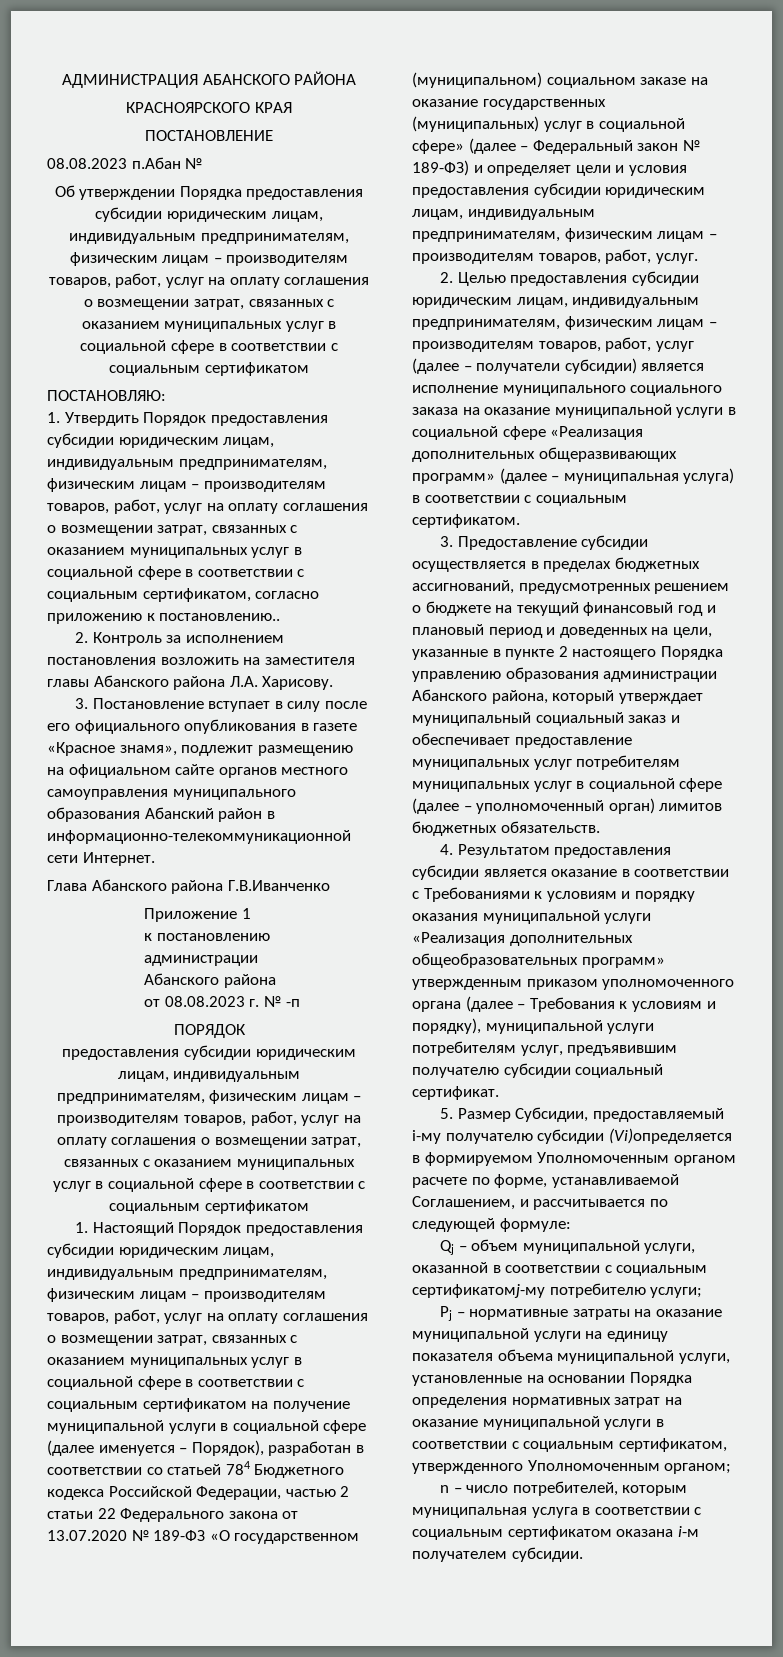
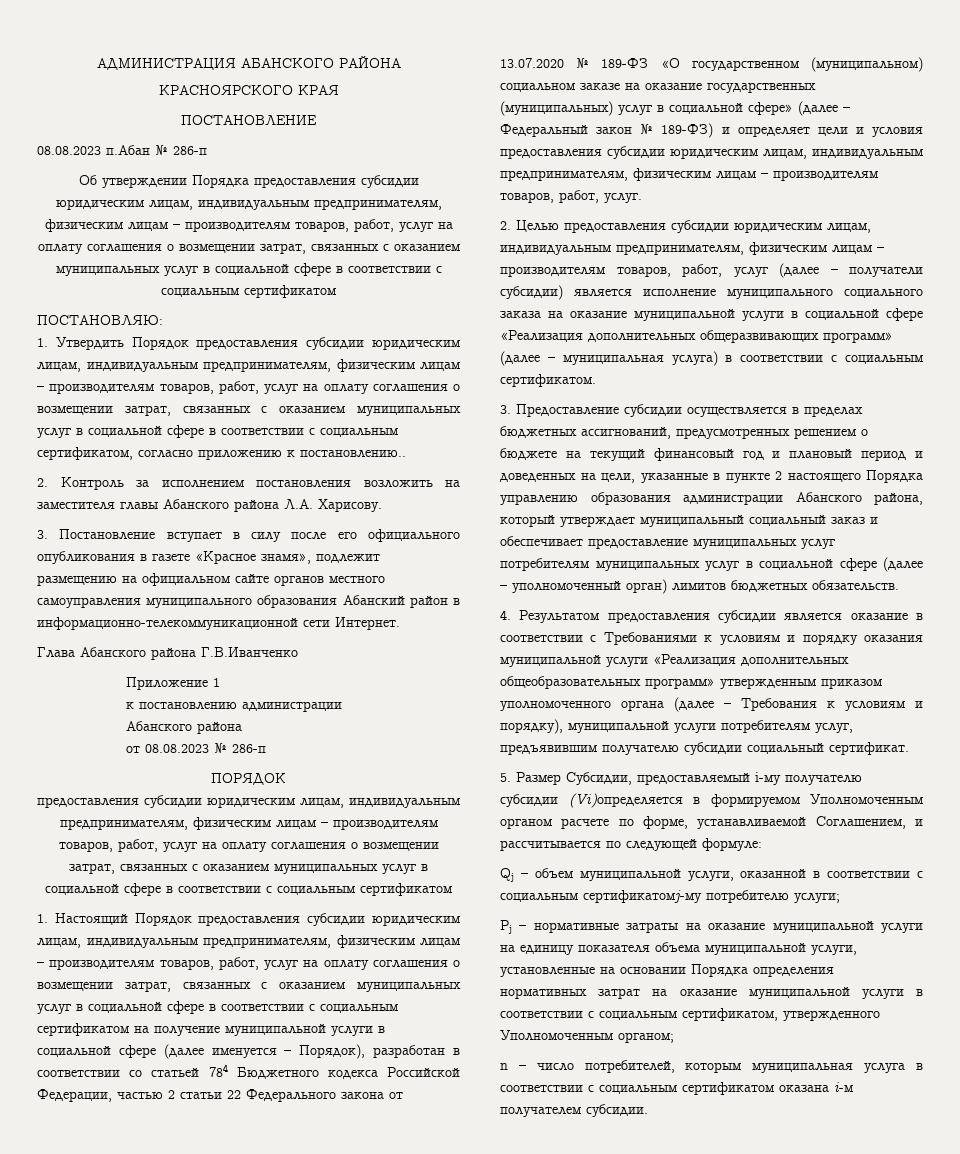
(203, 163) none -> [173,146,207,155] 286-п
[249,996,300,1007] г. № -п -> [214,743,267,753] № 286-п

